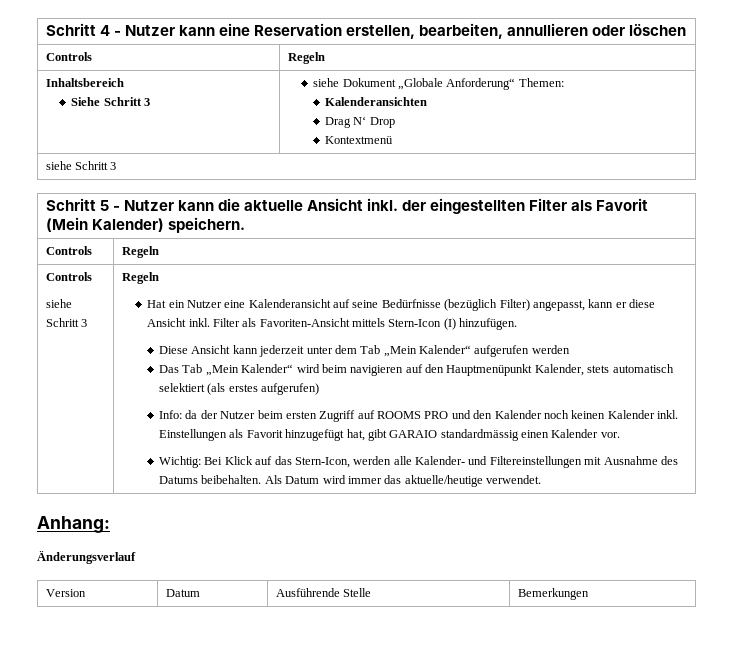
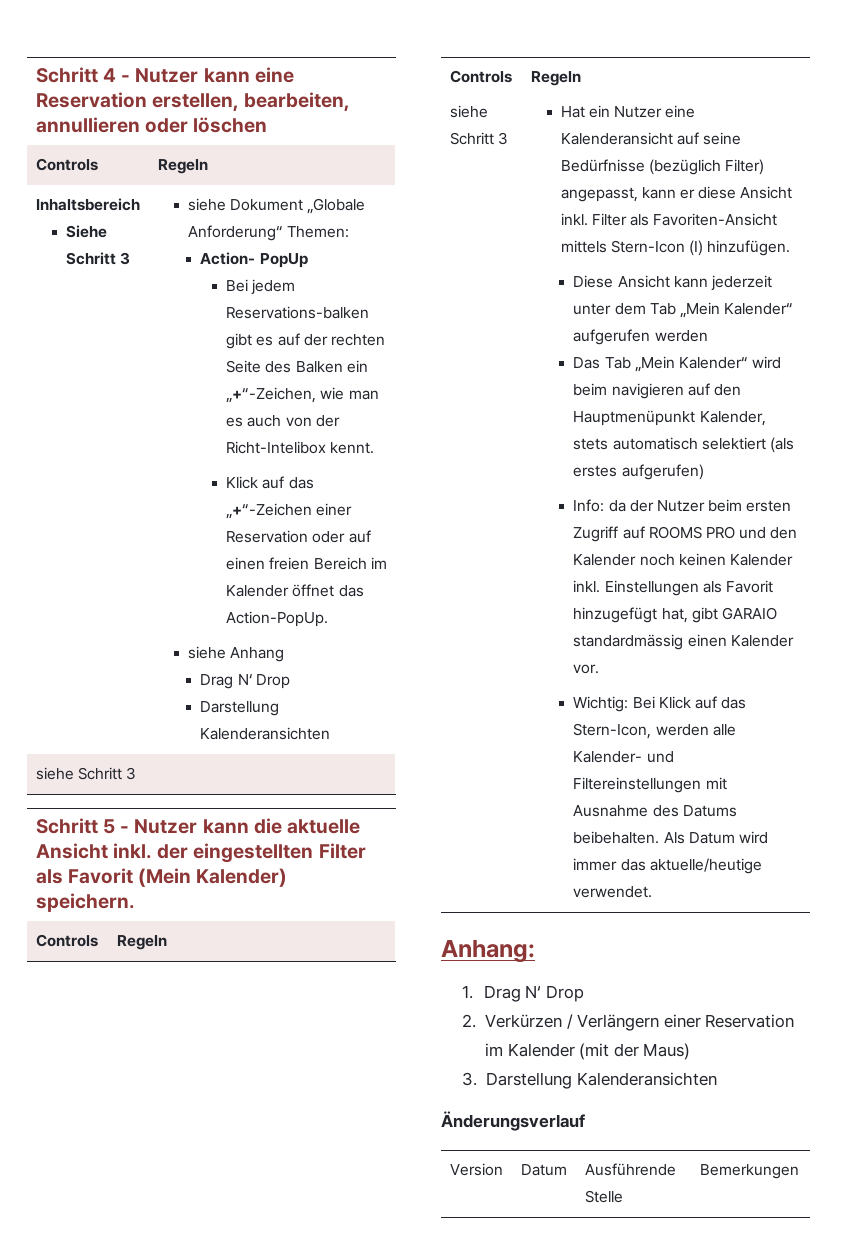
[325,97,428,106] [325,116,395,128] [325,136,394,144] Kalenderansichten // Drag N‘ Drop // Kontextmenü -> [200,252,308,268] [226,279,296,295] [226,306,370,319] [226,333,385,349] [226,360,368,373] [226,387,379,403] [226,415,340,427] [226,441,375,454] [226,476,314,489] [226,503,353,519] [226,530,371,543] [226,557,387,570] [226,584,364,597] [226,611,329,627] [187,646,284,662] [200,674,290,689] [200,701,280,716] [200,727,331,740] Action- PopUp // Bei jedem Reservations-balken gibt es auf der rechten Seite des Balken ein „+“-Zeichen, wie man es auch von der Richt-Intelibox kennt. // Klick auf das „+“-Zeichen einer Reservation oder auf einen freien Bereich im Kalender öffnet das Action-PopUp. // siehe Anhang // Drag N‘ Drop // Darstellung Kalenderansichten
(110, 524) none -> [462,985,585,1002] [462,1014,795,1031] [484,1043,691,1060] [462,1072,717,1089] // 1. Drag N‘ Drop // 2. Verkürzen / Verlängern einer Reservation im Kalender (mit der Maus) // 3. Darstellung Kalenderansichten

